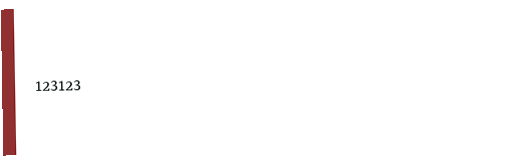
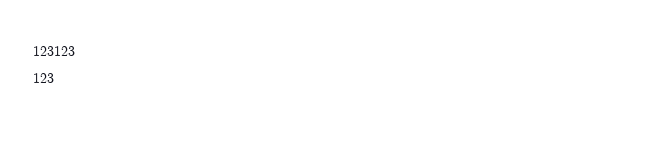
(82, 85) none -> [33,73,54,83] // 123

